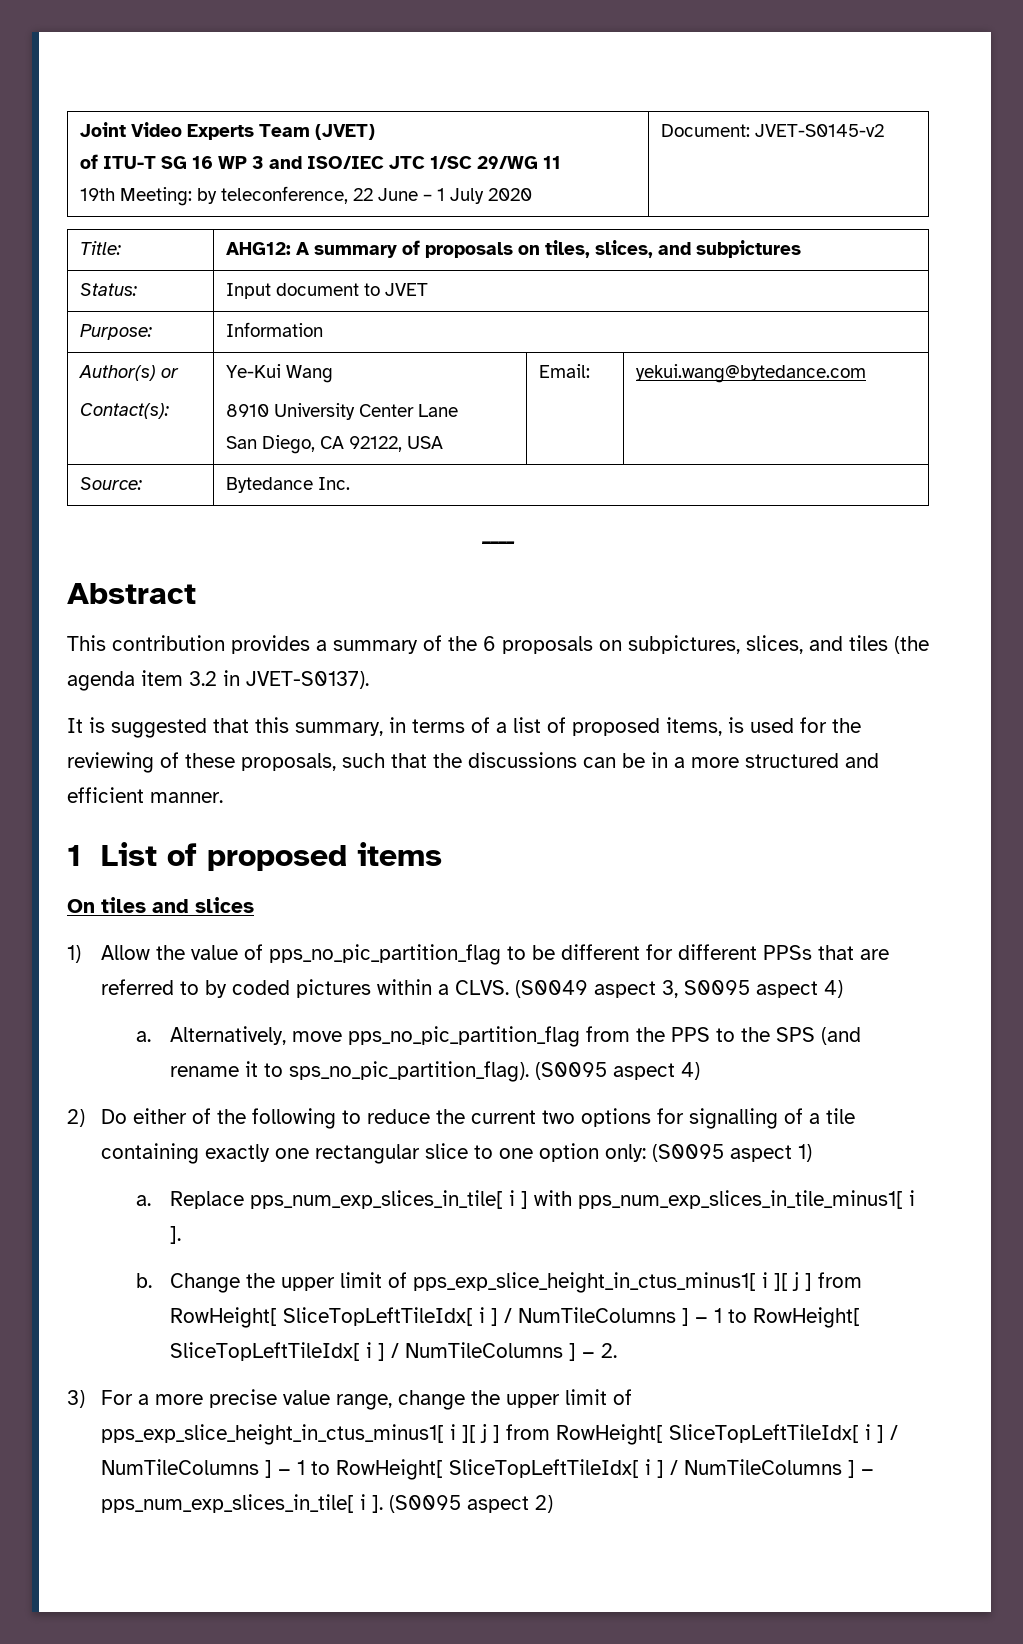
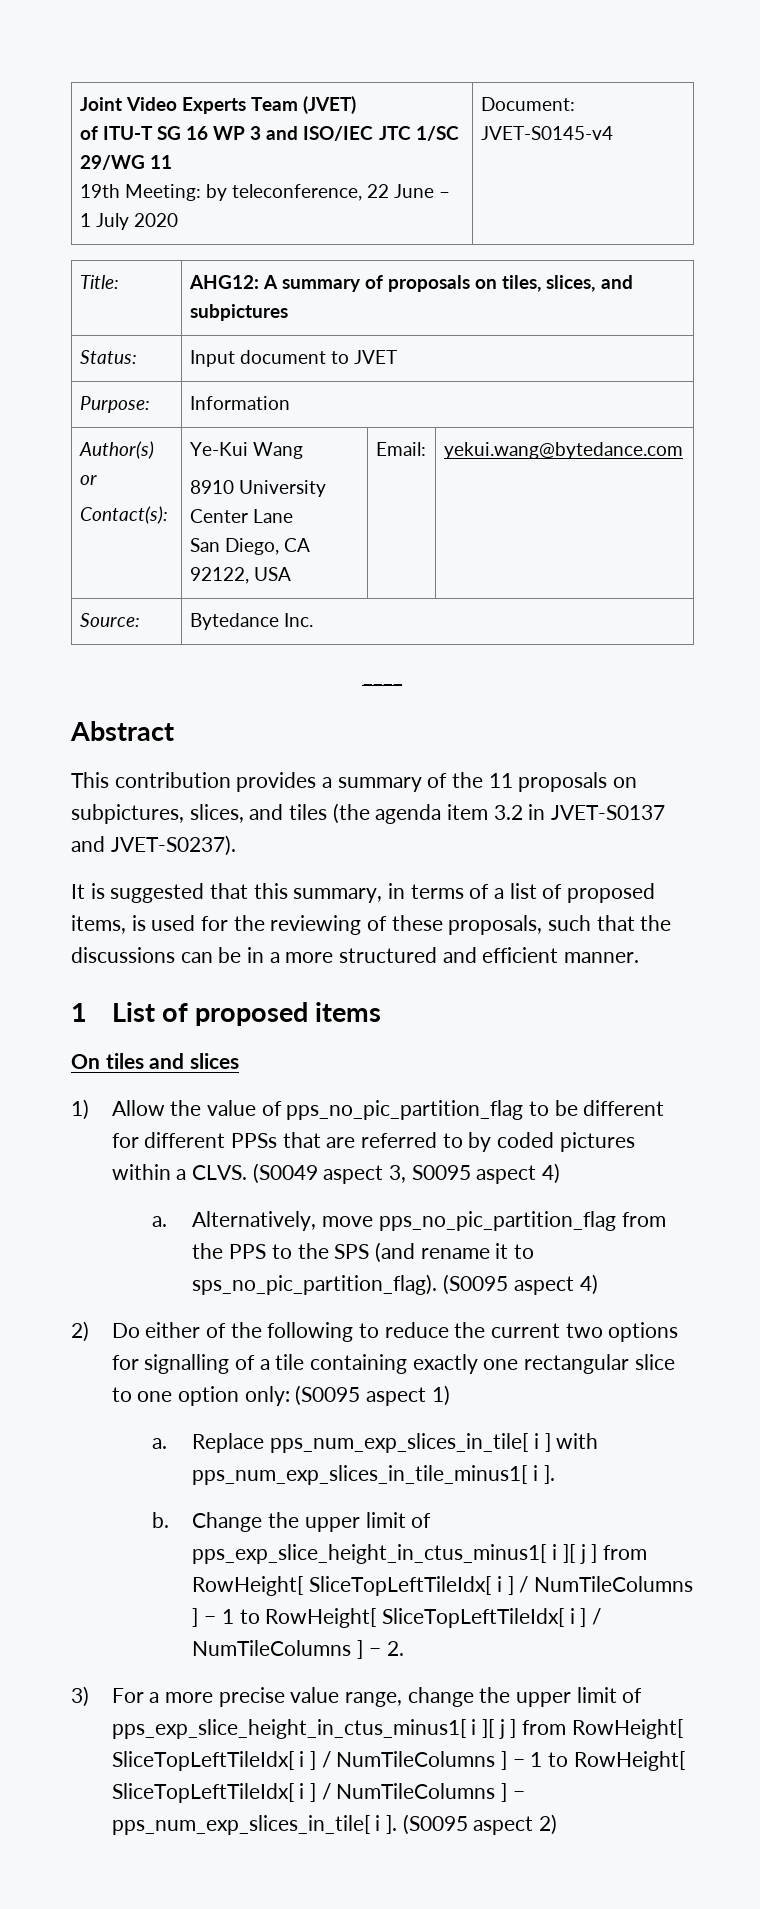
[755,124,885,137] JVET-S0145-v2 -> [480,126,613,140] JVET-S0145-v4
[483,636,496,651] 6 -> [488,773,513,788] 11
[246,671,369,689] JVET-S0137). -> [551,805,666,820] [71,835,236,856] JVET-S0137 and JVET-S0237).

